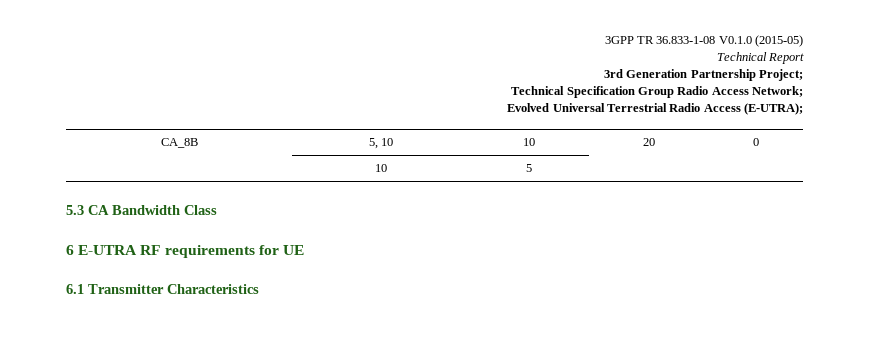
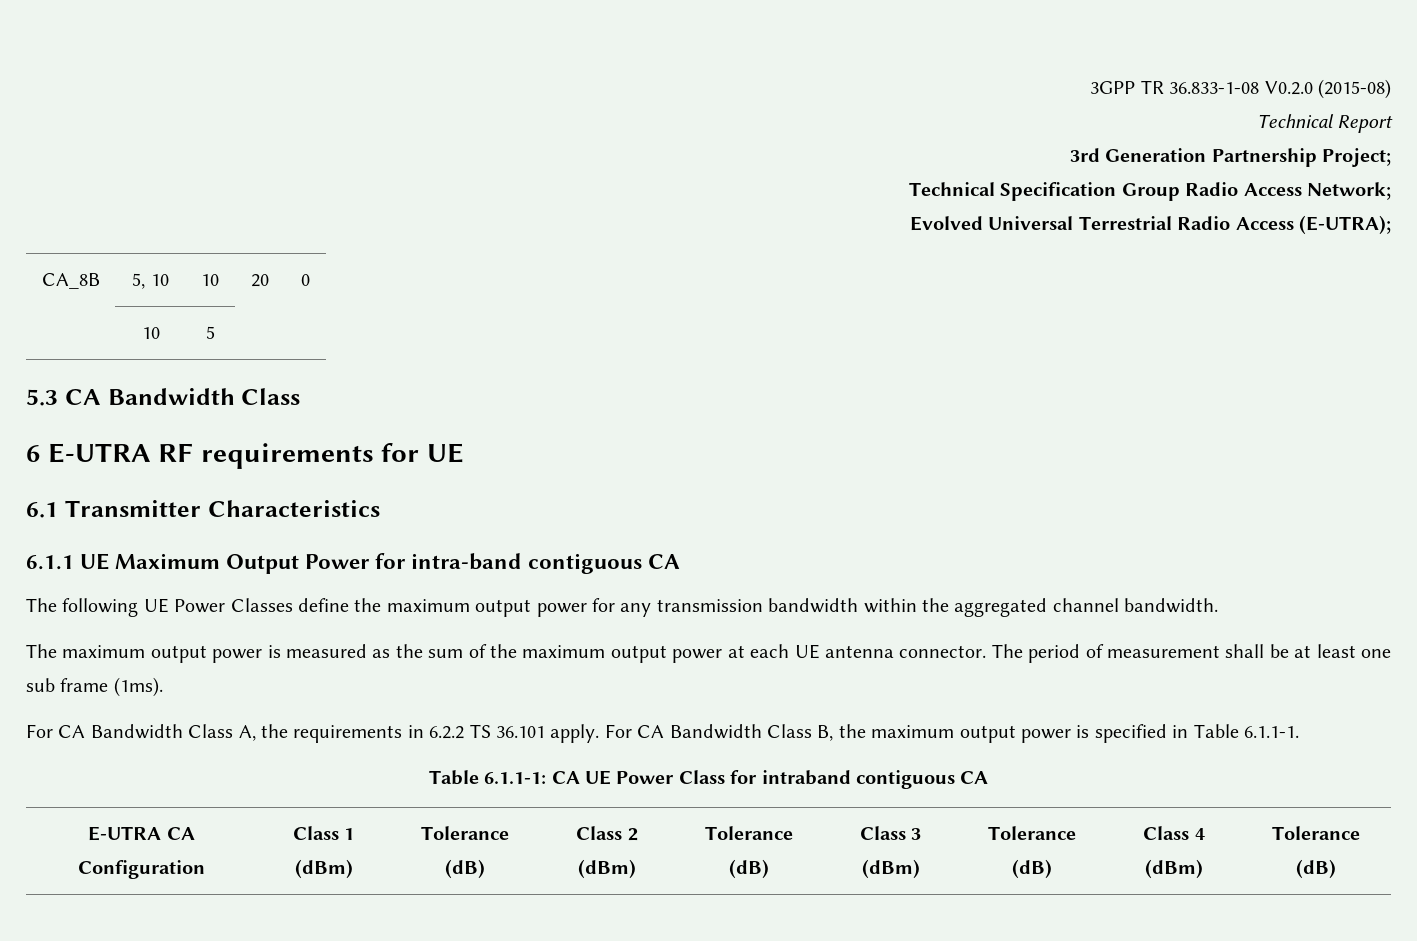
[718,35,803,47] V0.1.0 (2015-05) -> [1264,79,1392,99] V0.2.0 (2015-08)
(259, 289) none -> [26,553,680,574] [26,598,1219,617] [26,644,1391,663] [26,677,163,697] [26,724,1299,743] [428,770,989,789] [88,826,195,841] [78,860,205,879] [292,826,355,840] [294,859,353,879] [421,826,509,840] [445,859,485,879] [576,826,638,841] [578,859,636,879] [705,826,793,840] [729,859,769,879] [859,826,922,840] [861,859,920,879] [988,826,1076,840] [1012,859,1052,879] [1143,826,1205,840] [1145,859,1203,879] [1272,826,1360,840] [1296,859,1336,879] // 6.1.1 UE Maximum Output Power for intra-band contiguous CA // The following UE Power Classes define the maximum output power for any transmission bandwidth within the aggregated channel bandwidth. // The maximum output power is measured as the sum of the maximum output power at each UE antenna connector. The period of measurement shall be at least one sub frame (1ms). // For CA Bandwidth Class A, the requirements in 6.2.2 TS 36.101 apply. For CA Bandwidth Class B, the maximum output power is specified in Table 6.1.1-1. // Table 6.1.1-1: CA UE Power Class for intraband contiguous CA // E-UTRA CA Configuration | Class 1 (dBm) | Tolerance (dB) | Class 2 (dBm) | Tolerance (dB) | Class 3 (dBm) | Tolerance (dB) | Class 4 (dBm) | Tolerance (dB)

